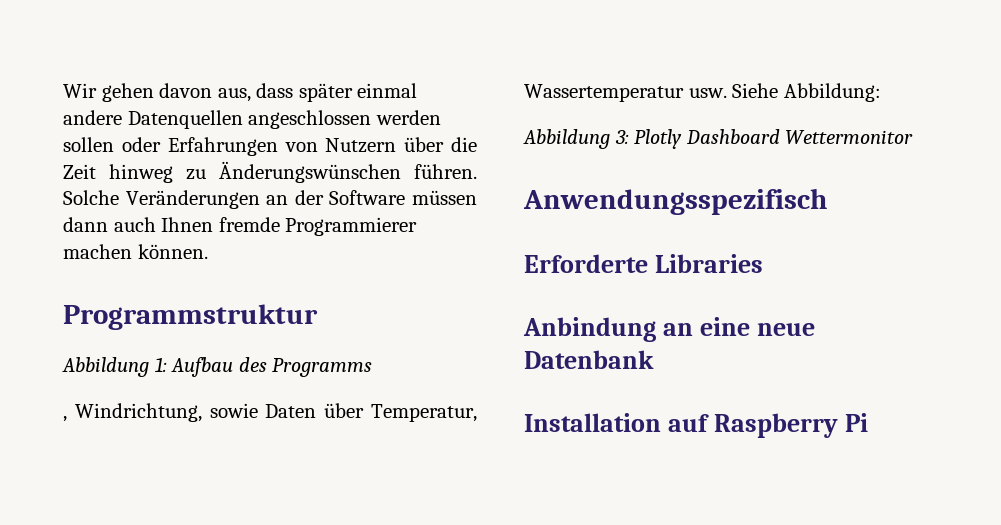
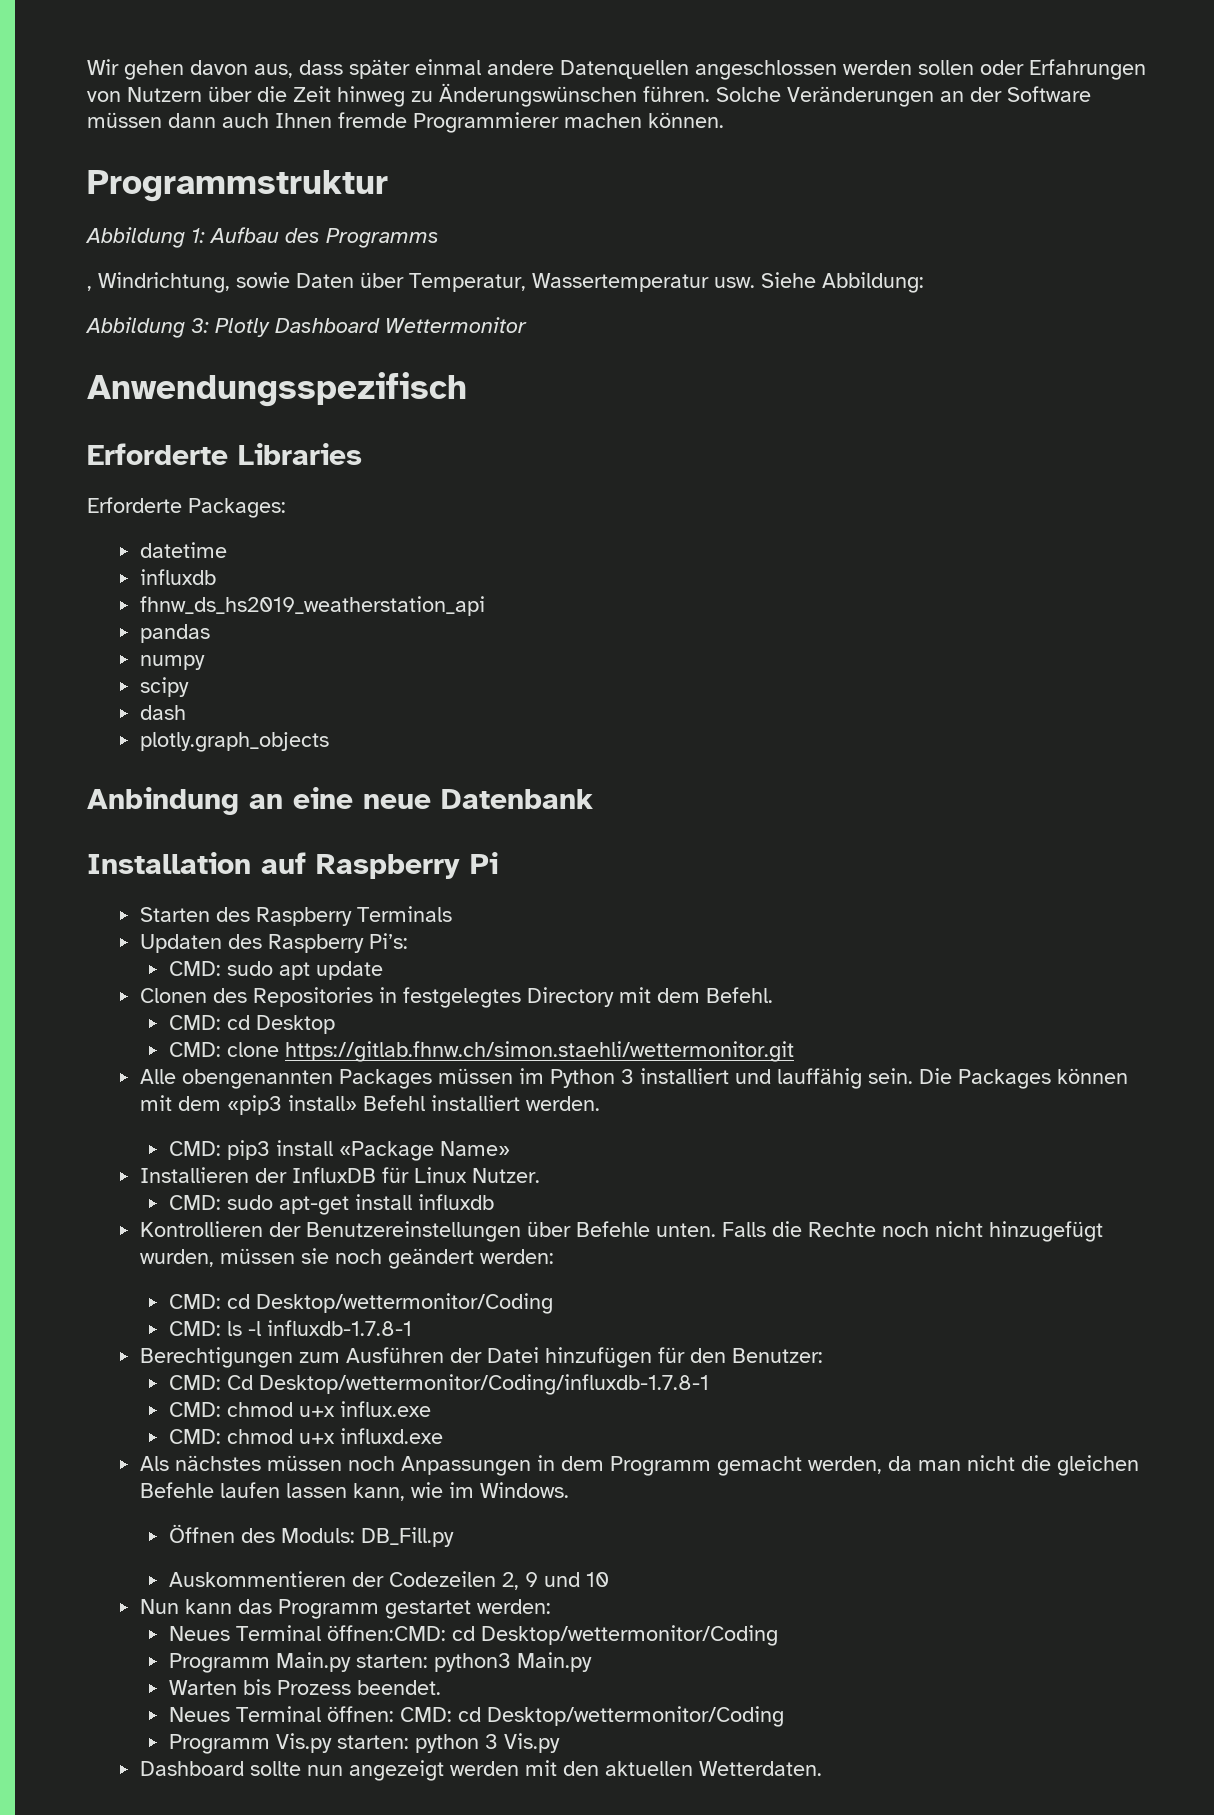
(763, 263) none -> [87,497,286,518] [139,542,227,558] [139,569,216,585] [139,596,485,616] [139,624,210,643] [139,655,205,670] [139,677,189,697] [139,705,186,720] [139,732,329,752] // Erforderte Packages: // datetime // influxdb // fhnw_ds_hs2019_weatherstation_api // pandas // numpy // scipy // dash // plotly.graph_objects
(868, 422) none -> [139,906,452,926] [139,933,408,953] [168,961,383,980] [139,987,773,1008] [168,1015,335,1034] [168,1041,794,1062] [139,1068,1128,1089] [139,1095,600,1115] [168,1140,510,1161] [139,1167,540,1183] [168,1194,494,1215] [139,1221,1103,1242] [139,1248,554,1269] [168,1293,553,1314] [168,1320,412,1336] [139,1347,823,1368] [168,1374,709,1395] [168,1401,431,1417] [168,1428,443,1444] [139,1455,1139,1476] [139,1482,569,1501] [168,1524,454,1547] [168,1571,609,1590] [139,1599,551,1619] [168,1625,778,1646] [168,1652,592,1673] [168,1679,441,1695] [168,1706,784,1727] [168,1733,560,1754] [139,1760,822,1781] // Starten des Raspberry Terminals // Updaten des Raspberry Pi’s: // CMD: sudo apt update // Clonen des Repositories in festgelegtes Directory mit dem Befehl. // CMD: cd Desktop // CMD: clone https://gitlab.fhnw.ch/simon.staehli/wettermonitor.git // Alle obengenannten Packages müssen im Python 3 installiert und lauffähig sein. Die Packages können mit dem «pip3 install» Befehl installiert werden. // CMD: pip3 install «Package Name» // Installieren der InfluxDB für Linux Nutzer. // CMD: sudo apt-get install influxdb // Kontrollieren der Benutzereinstellungen über Befehle unten. Falls die Rechte noch nicht hinzugefügt wurden, müssen sie noch geändert werden: // CMD: cd Desktop/wettermonitor/Coding // CMD: ls -l influxdb-1.7.8-1 // Berechtigungen zum Ausführen der Datei hinzufügen für den Benutzer: // CMD: Cd Desktop/wettermonitor/Coding/influxdb-1.7.8-1 // CMD: chmod u+x influx.exe // CMD: chmod u+x influxd.exe // Als nächstes müssen noch Anpassungen in dem Programm gemacht werden, da man nicht die gleichen Befehle laufen lassen kann, wie im Windows. // Öffnen des Moduls: DB_Fill.py // Auskommentieren der Codezeilen 2, 9 und 10 // Nun kann das Programm gestartet werden: // Neues Terminal öffnen:CMD: cd Desktop/wettermonitor/Coding // Programm Main.py starten: python3 Main.py // Warten bis Prozess beendet. // Neues Terminal öffnen: CMD: cd Desktop/wettermonitor/Coding // Programm Vis.py starten: python 3 Vis.py // Dashboard sollte nun angezeigt werden mit den aktuellen Wetterdaten.

